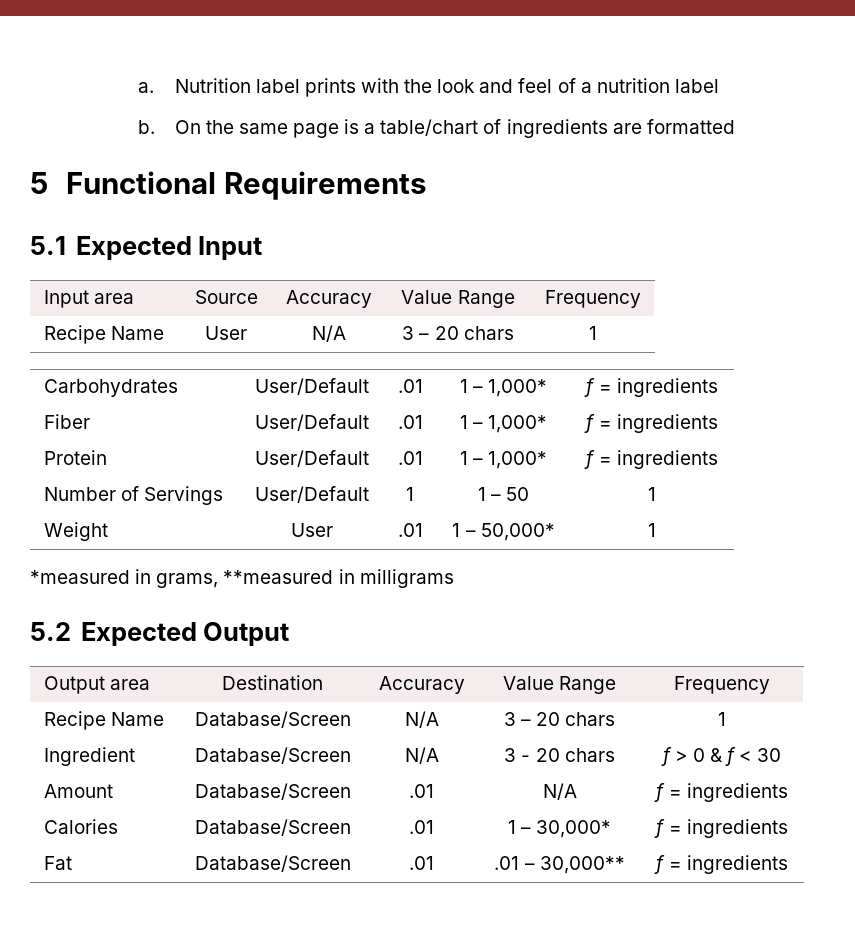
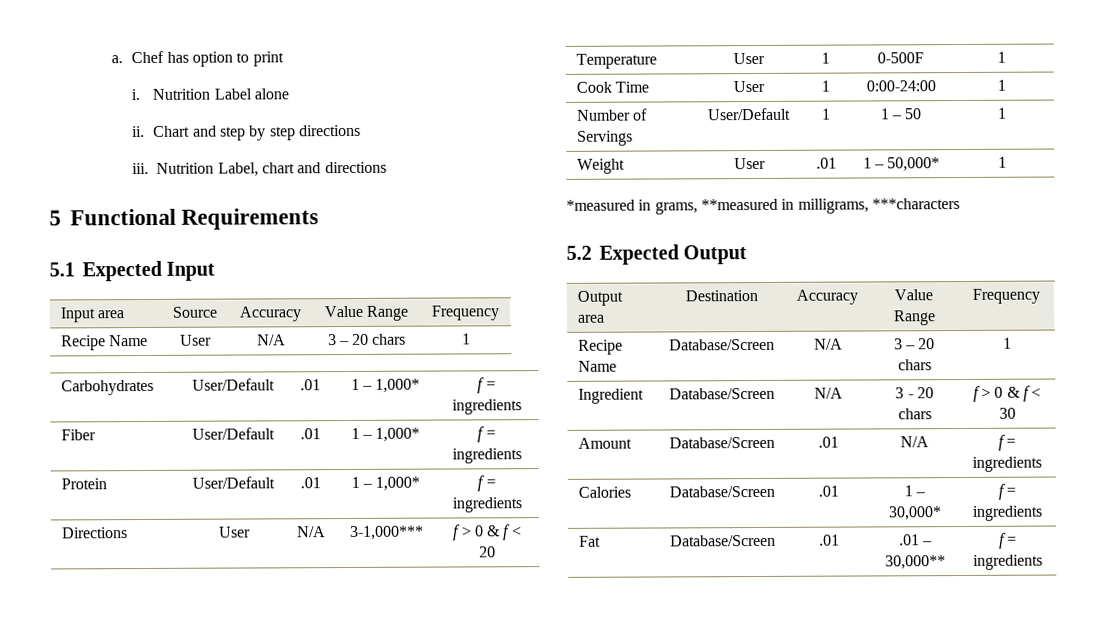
[174,78,719,97] [138,119,735,138] Nutrition label prints with the look and feel of a nutrition label // b. On the same page is a table/chart of ingredients are formatted -> [131,50,284,67] [131,88,289,101] [132,124,361,141] [132,161,387,177] Chef has option to print // i. Nutrition Label alone // ii. Chart and step by step directions // iii. Nutrition Label, chart and directions
(718, 459) none -> [62,527,129,539] [218,526,251,538] [297,526,326,538] [349,525,424,540] [453,524,522,541] [479,546,496,558] [576,53,658,69] [732,52,765,65] [821,52,830,64] [877,52,924,64] [997,51,1006,63] [576,81,650,93] [732,80,765,93] [821,80,830,92] [865,80,936,92] [997,79,1006,91] // Directions | User | N/A | 3-1,000*** | f > 0 & f < 20 // Temperature | User | 1 | 0-500F | 1 // Cook Time | User | 1 | 0:00-24:00 | 1
[359,569,454,588] milligrams -> [797,198,960,214] milligrams, ***characters

